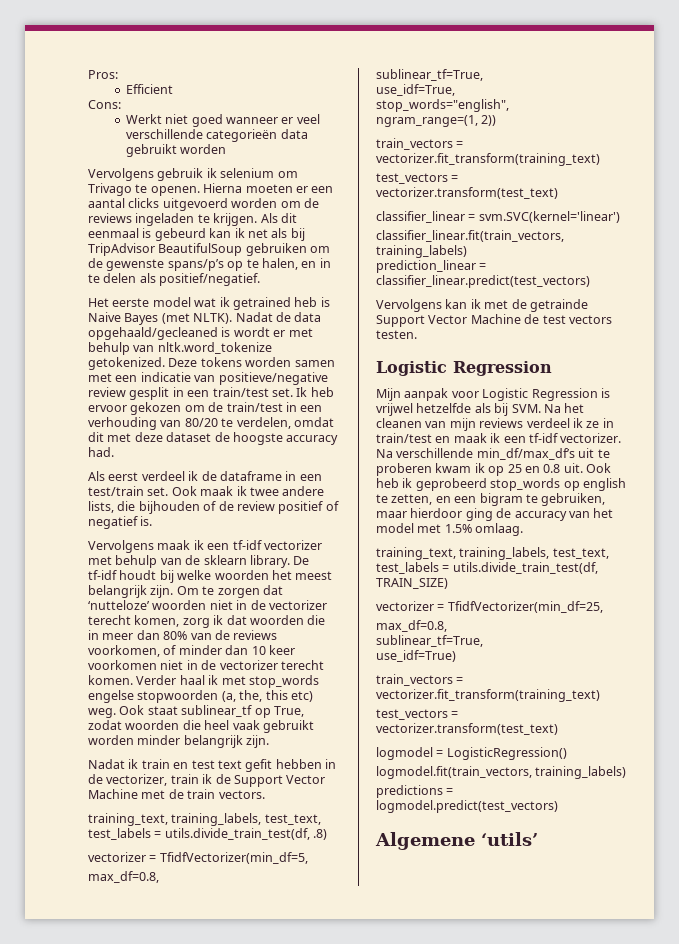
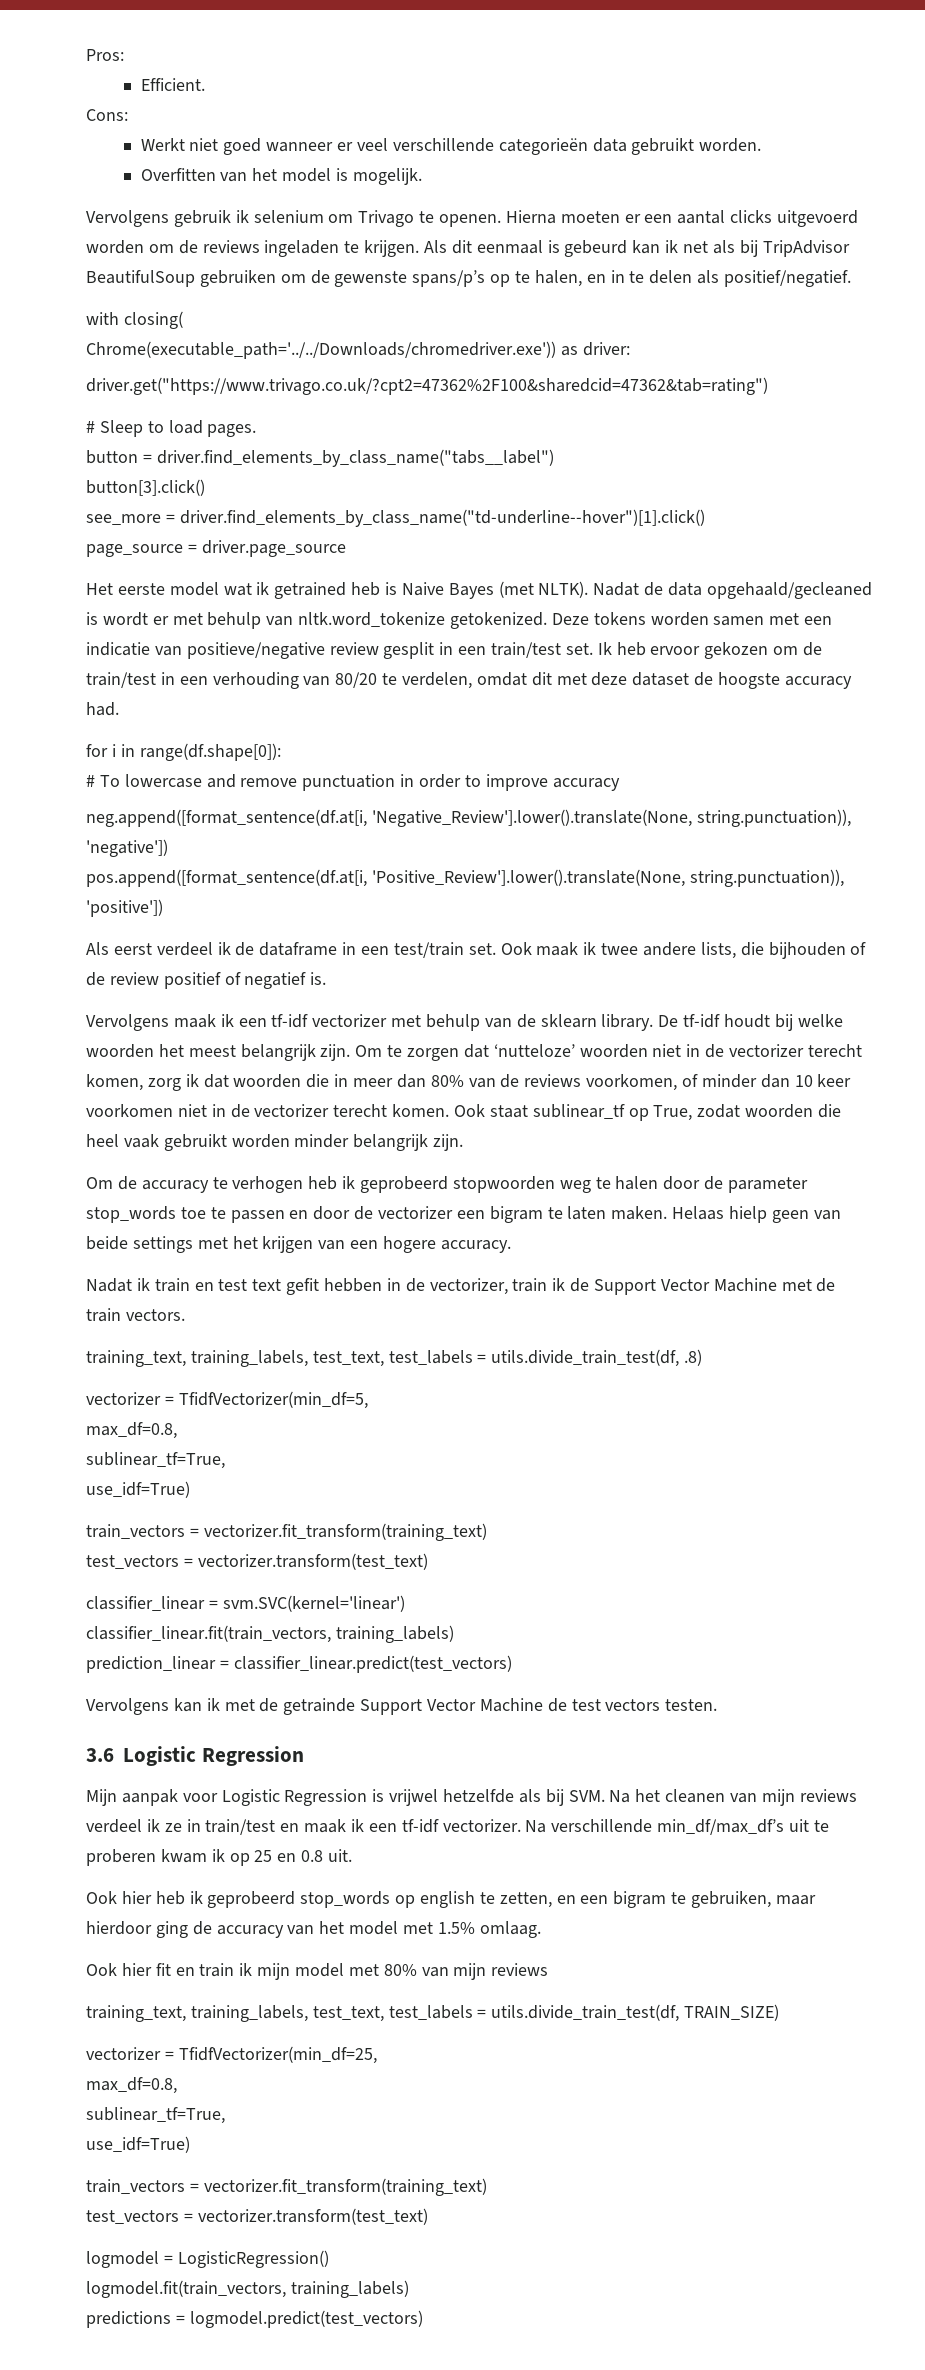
[125,84,173,94] Efficient -> [140,78,205,91] Efficient.
[180,144,227,154] worden -> [699,138,762,152] [140,168,422,185] worden. // Overfitten van het model is mogelijk.
(261, 279) none -> [86,311,183,329] [86,341,630,359] [86,377,768,395] [86,420,257,437] [86,449,554,467] [86,479,205,496] [86,509,705,527] [86,540,346,557] // with closing( // Chrome(executable_path='../../Downloads/chromedriver.exe')) as driver: // driver.get("https://www.trivago.co.uk/?cpt2=47362%2F100&sharedcid=47362&tab=rating") // # Sleep to load pages. // button = driver.find_elements_by_class_name("tabs__label") // button[3].click() // see_more = driver.find_elements_by_class_name("td-underline--hover")[1].click() // page_source = driver.page_source
(114, 452) none -> [86,743,281,761] [86,774,620,791] [86,809,851,827] [86,839,168,857] [86,869,844,887] [86,899,163,917] // for i in range(df.shape[0]): // # To lowercase and remove punctuation in order to improve accuracy // neg.append([format_sentence(df.at[i, 'Negative_Review'].lower().translate(None, string.punctuation)), 'negative']) // pos.append([format_sentence(df.at[i, 'Positive_Review'].lower().translate(None, string.punctuation)), 'positive'])
[136,675,319,688] [88,690,313,703] [88,708,116,718] Verder haal ik met stop_words engelse stopwoorden (a, the, this etc) weg. -> (450, 1110) none
(270, 741) none -> [86,1176,809,1193] [86,1206,841,1223] [86,1236,511,1253] // Om de accuracy te verhogen heb ik geprobeerd stopwoorden weg te halen door de parameter stop_words toe te passen en door de vectorizer een bigram te laten maken. Helaas hielp geen van beide settings met het krijgen van een hogere accuracy.
[376,84,455,96] [376,99,509,112] [376,115,497,127] use_idf=True, // stop_words="english", // ngram_range=(1, 2)) -> [86,1481,190,1498] use_idf=True)
(417, 334) none -> [86,1748,114,1762] 3.6
[586,463,611,473] Ook -> [86,1891,152,1904] // Ook hier
(524, 529) none -> [86,1963,549,1980] // Ook hier fit en train ik mijn model met 80% van mijn reviews
[375,832,538,850] // Algemene ‘utils’ -> (423, 2319) none

